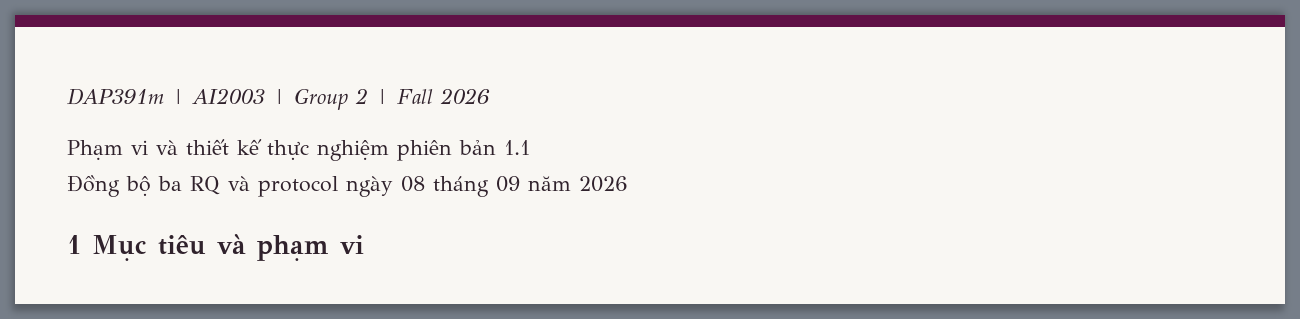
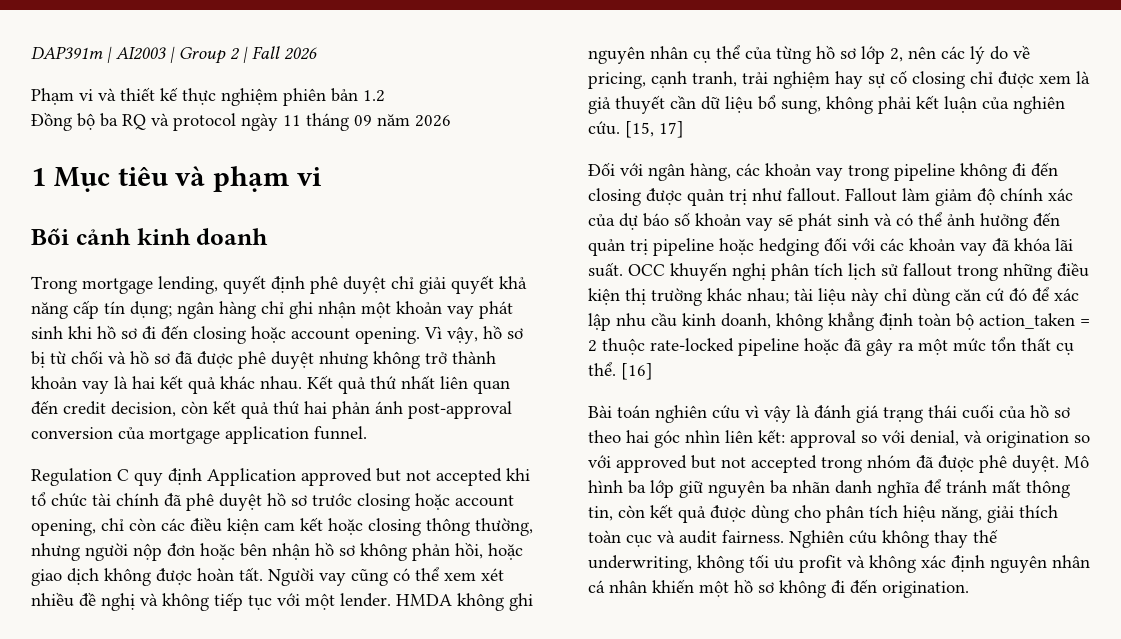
[504,140,530,155] 1.1 -> [363,90,385,102] 1.2
[401,176,425,192] 08 -> [283,115,301,126] 11
(364, 244) none -> [31,228,269,245] [31,275,527,294] [31,300,513,319] [31,325,523,344] [31,350,496,369] [31,375,510,394] [31,400,512,419] [31,426,367,444] [31,468,530,486] [31,492,514,511] [31,517,533,536] [31,542,523,561] [31,567,504,586] [31,592,533,611] [588,45,1030,64] [588,70,1090,89] [588,95,1065,114] [588,121,684,138] [588,162,1058,181] [588,188,1073,206] [588,212,1060,231] [588,237,1073,256] [588,262,1089,281] [588,287,1079,306] [588,312,1090,331] [588,337,1074,356] [588,362,653,380] [588,404,1070,423] [588,429,1090,448] [588,455,1089,473] [588,479,1070,498] [588,504,1058,523] [588,529,998,548] [588,554,1090,573] [588,579,969,598] // Bối cảnh kinh doanh // Trong mortgage lending, quyết định phê duyệt chỉ giải quyết khả năng cấp tín dụng; ngân hàng chỉ ghi nhận một khoản vay phát sinh khi hồ sơ đi đến closing hoặc account opening. Vì vậy, hồ sơ bị từ chối và hồ sơ đã được phê duyệt nhưng không trở thành khoản vay là hai kết quả khác nhau. Kết quả thứ nhất liên quan đến credit decision, còn kết quả thứ hai phản ánh post-approval conversion của mortgage application funnel. // Regulation C quy định Application approved but not accepted khi tổ chức tài chính đã phê duyệt hồ sơ trước closing hoặc account opening, chỉ còn các điều kiện cam kết hoặc closing thông thường, nhưng người nộp đơn hoặc bên nhận hồ sơ không phản hồi, hoặc giao dịch không được hoàn tất. Người vay cũng có thể xem xét nhiều đề nghị và không tiếp tục với một lender. HMDA không ghi nguyên nhân cụ thể của từng hồ sơ lớp 2, nên các lý do về pricing, cạnh tranh, trải nghiệm hay sự cố closing chỉ được xem là giả thuyết cần dữ liệu bổ sung, không phải kết luận của nghiên cứu. [15, 17] // Đối với ngân hàng, các khoản vay trong pipeline không đi đến closing được quản trị như fallout. Fallout làm giảm độ chính xác của dự báo số khoản vay sẽ phát sinh và có thể ảnh hưởng đến quản trị pipeline hoặc hedging đối với các khoản vay đã khóa lãi suất. OCC khuyến nghị phân tích lịch sử fallout trong những điều kiện thị trường khác nhau; tài liệu này chỉ dùng căn cứ đó để xác lập nhu cầu kinh doanh, không khẳng định toàn bộ action_taken = 2 thuộc rate-locked pipeline hoặc đã gây ra một mức tổn thất cụ thể. [16] // Bài toán nghiên cứu vì vậy là đánh giá trạng thái cuối của hồ sơ theo hai góc nhìn liên kết: approval so với denial, và origination so với approved but not accepted trong nhóm đã được phê duyệt. Mô hình ba lớp giữ nguyên ba nhãn danh nghĩa để tránh mất thông tin, còn kết quả được dùng cho phân tích hiệu năng, giải thích toàn cục và audit fairness. Nghiên cứu không thay thế underwriting, không tối ưu profit và không xác định nguyên nhân cá nhân khiến một hồ sơ không đi đến origination.

